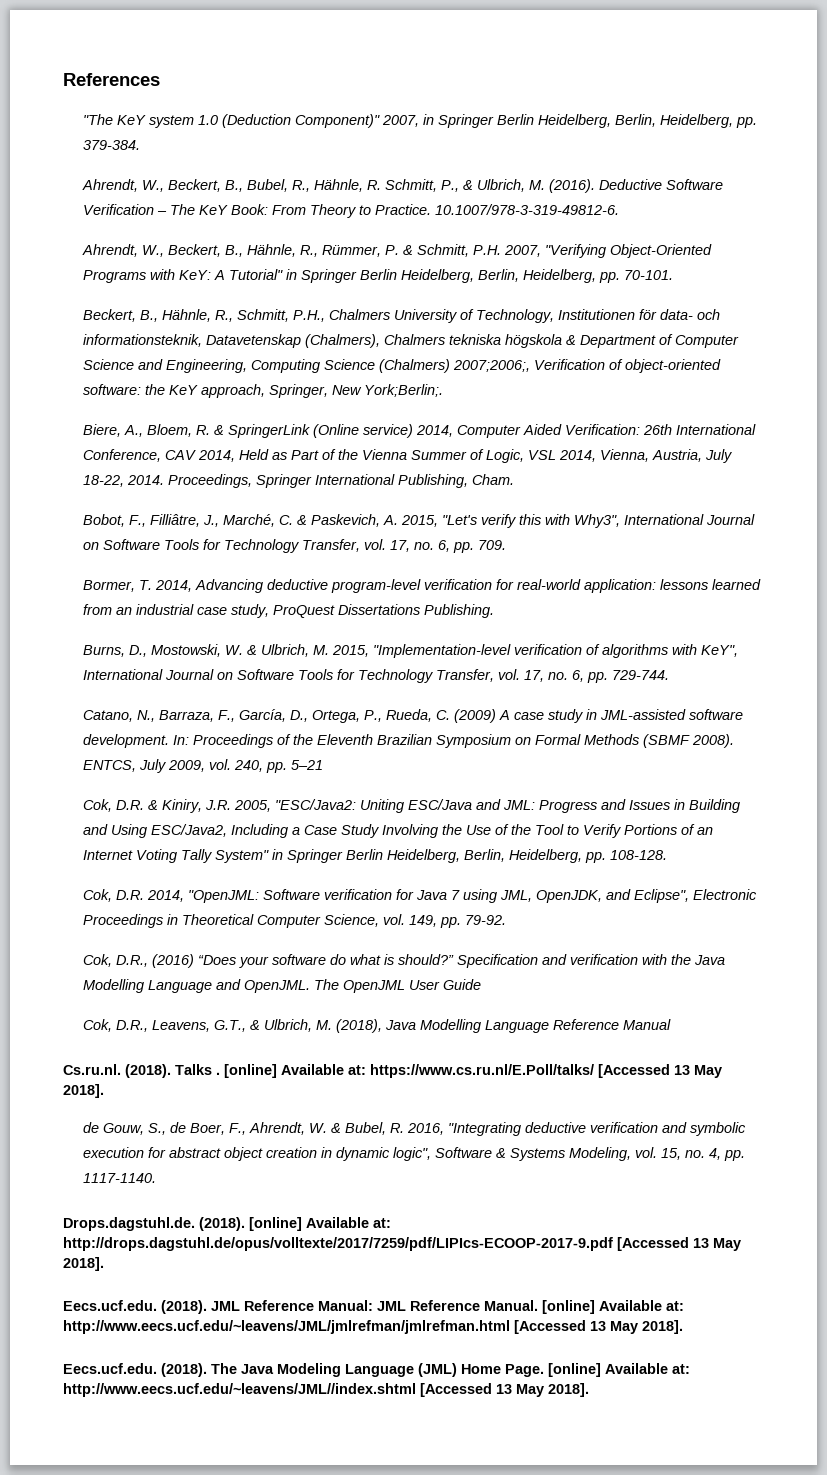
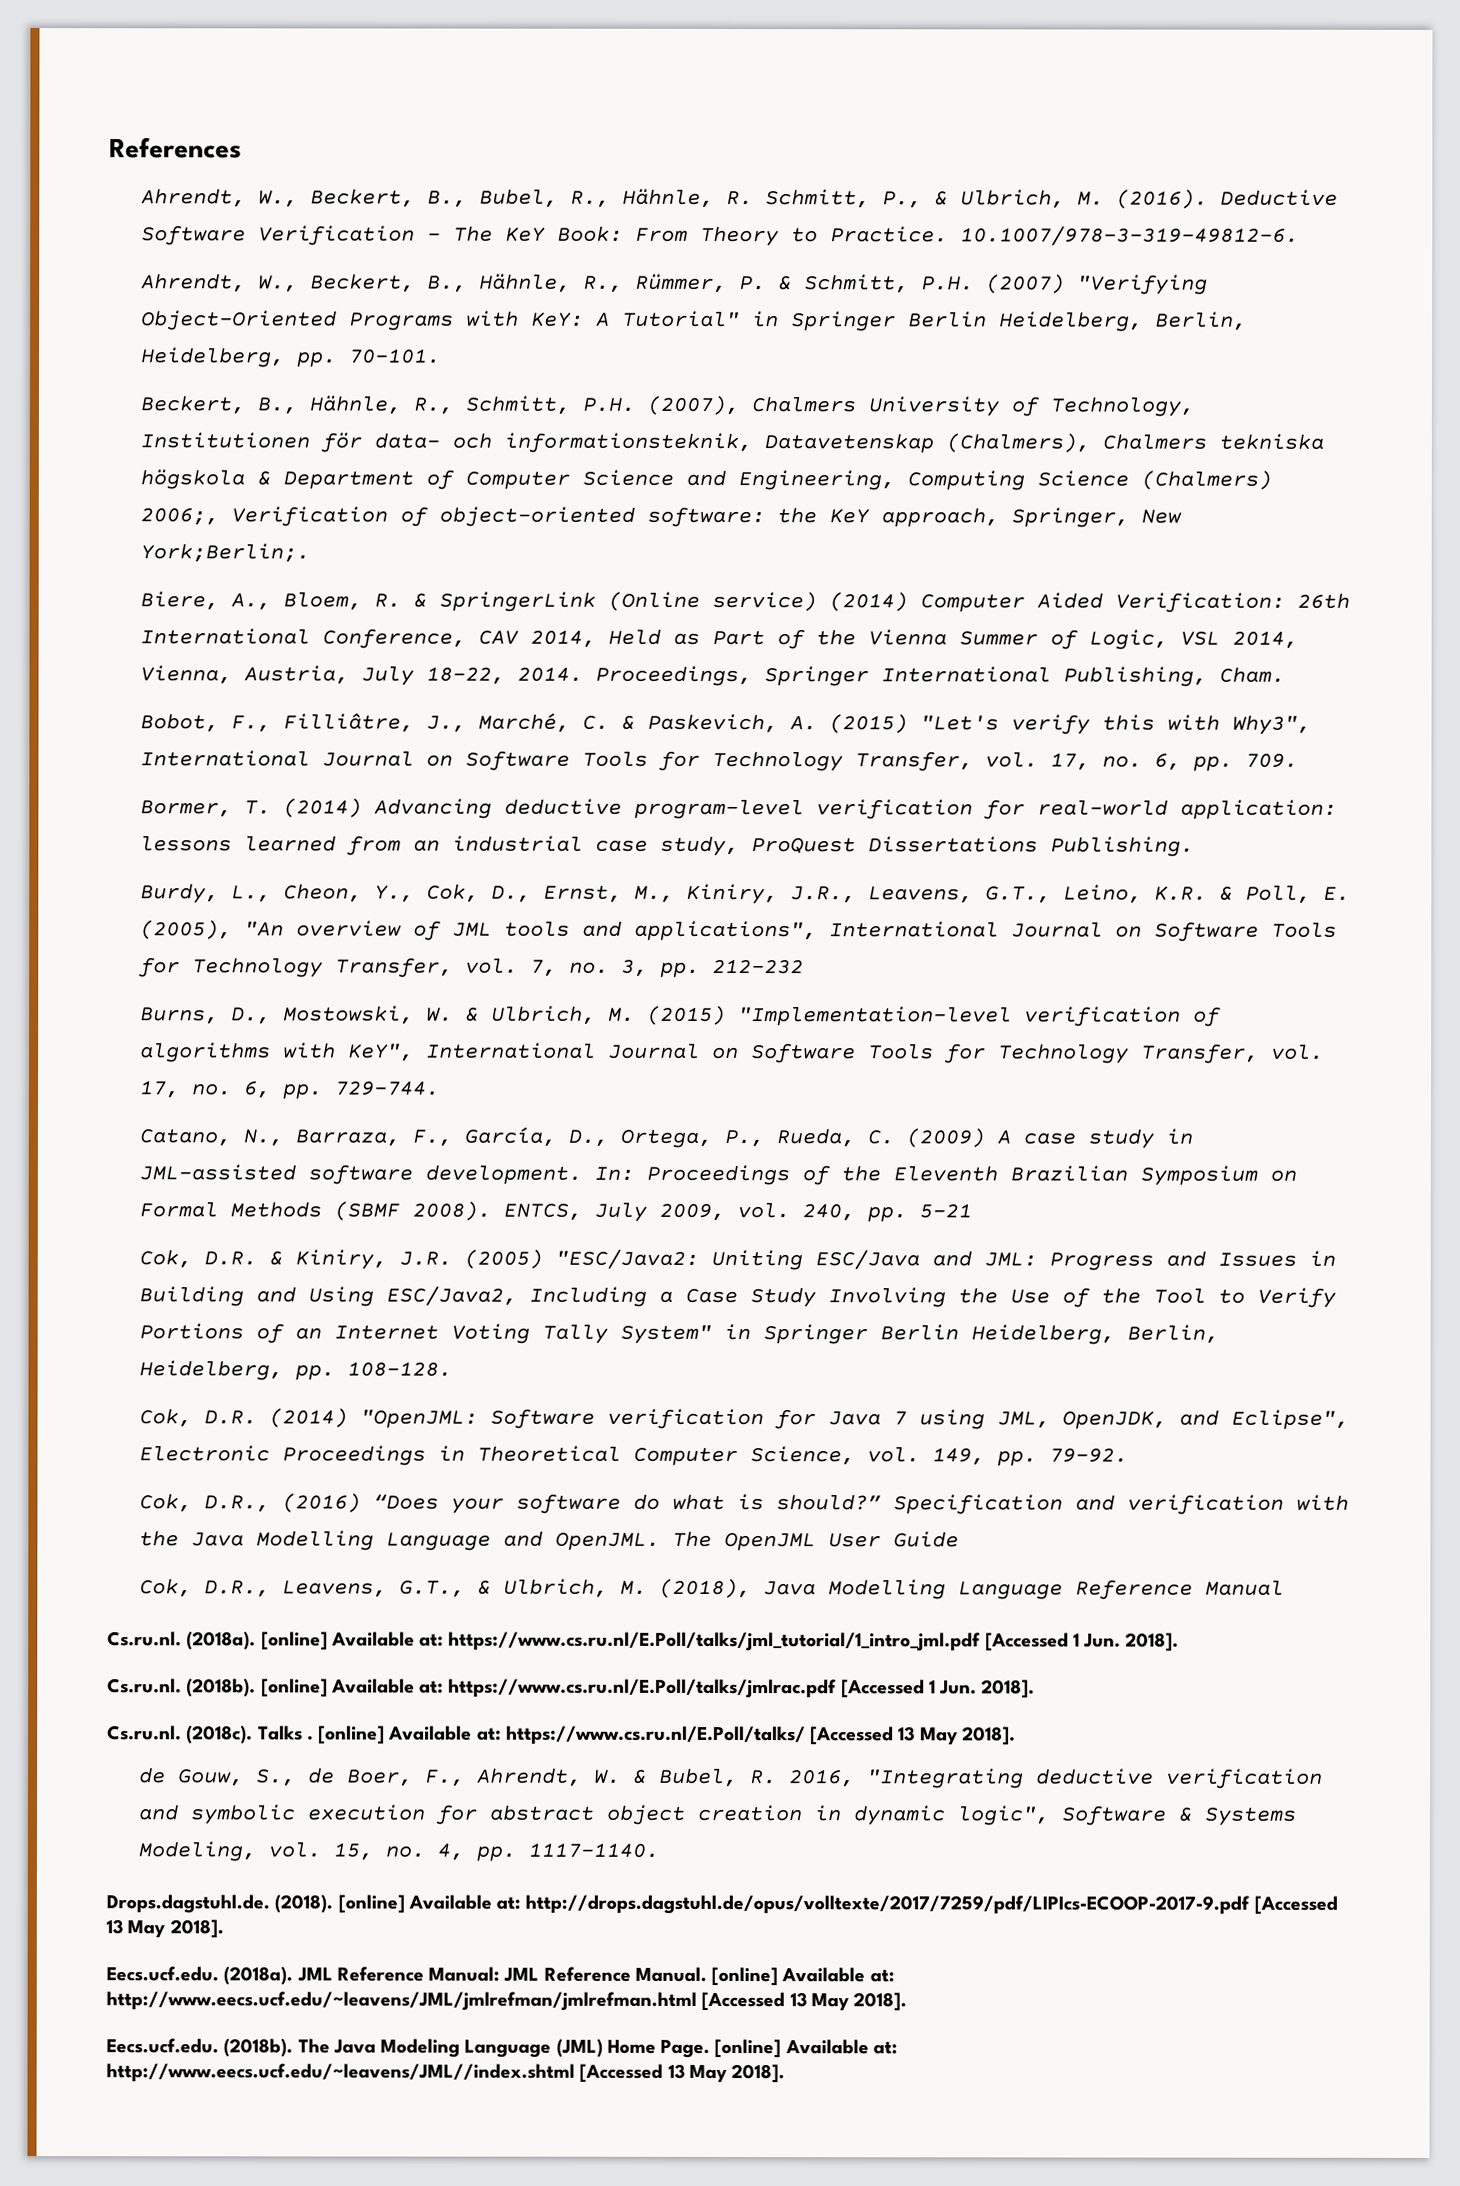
[83,114,758,128] [83,140,141,150] // "The KeY system 1.0 (Deduction Component)" 2007, in Springer Berlin Heidelberg, Berlin, Heidelberg, pp. 379-384. -> (242, 148) none
[504,245,542,257] 2007, -> [985,274,1065,294] (2007)
[293,310,326,322] P.H., -> [581,395,739,416] P.H. (2007),
[453,360,531,372] 2007;2006;, -> [139,508,219,526] 2006;,
[416,425,454,437] 2014, -> [828,592,908,612] (2014)
[401,515,439,527] 2015, -> [828,714,908,734] (2015)
[155,580,193,592] 2014, -> [282,798,362,818] (2014)
(495, 611) none -> [139,883,1350,905] [139,920,1337,942] [137,957,804,978] // Burdy, L., Cheon, Y., Cok, D., Ernst, M., Kiniry, J.R., Leavens, G.T., Leino, K.R. & Poll, E. (2005), "An overview of JML tools and applications", International Journal on Software Tools for Technology Transfer, vol. 7, no. 3, pp. 212-232
[332,645,370,657] 2015, -> [646,1005,726,1025] (2015)
[234,800,272,812] 2005, -> [463,1249,543,1269] (2005)
[147,890,185,902] 2014, -> [268,1408,348,1428] (2014)
[125,1064,171,1078] (2018). -> [186,1631,1180,1652] [107,1678,1036,1699] [107,1725,254,1745] (2018a). [online] Available at: https://www.cs.ru.nl/E.Poll/talks/jml_tutorial/1_intro_jml.pdf [Accessed 1 Jun. 2018]. // Cs.ru.nl. (2018b). [online] Available at: https://www.cs.ru.nl/E.Poll/talks/jmlrac.pdf [Accessed 1 Jun. 2018]. // Cs.ru.nl. (2018c).
[161,1300,207,1314] (2018). -> [223,1966,294,1986] (2018a).
[161,1363,207,1377] (2018). -> [223,2038,294,2058] (2018b).

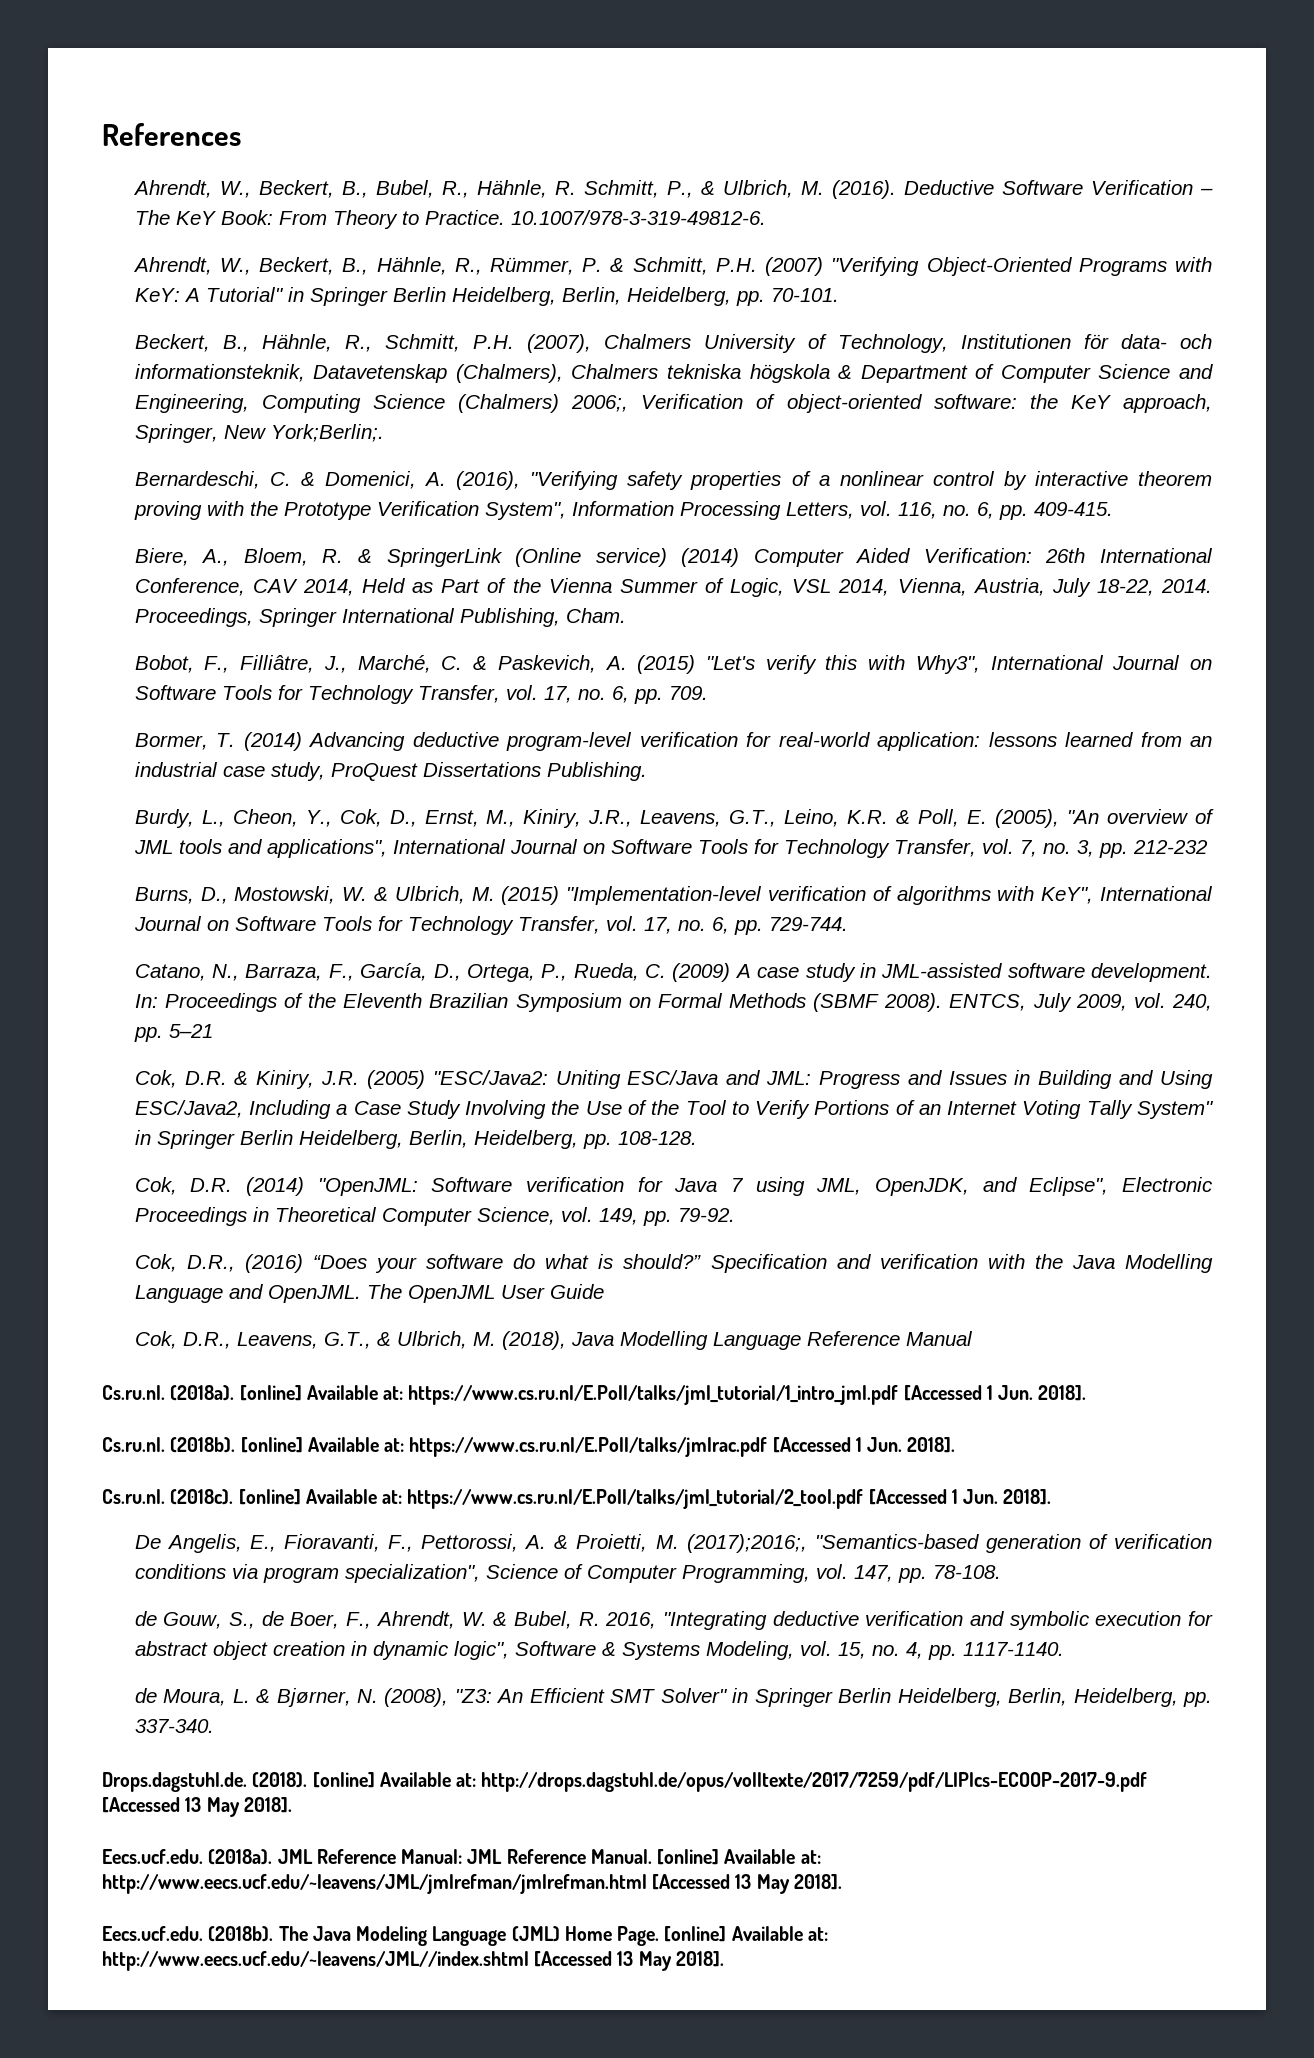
(310, 553) none -> [134,471,1213,490] [133,501,1113,520] // Bernardeschi, C. & Domenici, A. (2016), "Verifying safety properties of a nonlinear control by interactive theorem proving with the Prototype Verification System", Information Processing Letters, vol. 116, no. 6, pp. 409-415.
[257,1725,1016,1746] Talks . [online] Available at: https://www.cs.ru.nl/E.Poll/talks/ [Accessed 13 May 2018]. -> [238,1489,1052,1509] [134,1534,1212,1553] [134,1564,1001,1583] [online] Available at: https://www.cs.ru.nl/E.Poll/talks/jml_tutorial/2_tool.pdf [Accessed 1 Jun. 2018]. // De Angelis, E., Fioravanti, F., Pettorossi, A. & Proietti, M. (2017);2016;, "Semantics-based generation of verification conditions via program specialization", Science of Computer Programming, vol. 147, pp. 78-108.
(659, 1850) none -> [134,1688,1212,1707] [134,1719,214,1733] // de Moura, L. & Bjørner, N. (2008), "Z3: An Efficient SMT Solver" in Springer Berlin Heidelberg, Berlin, Heidelberg, pp. 337-340.

